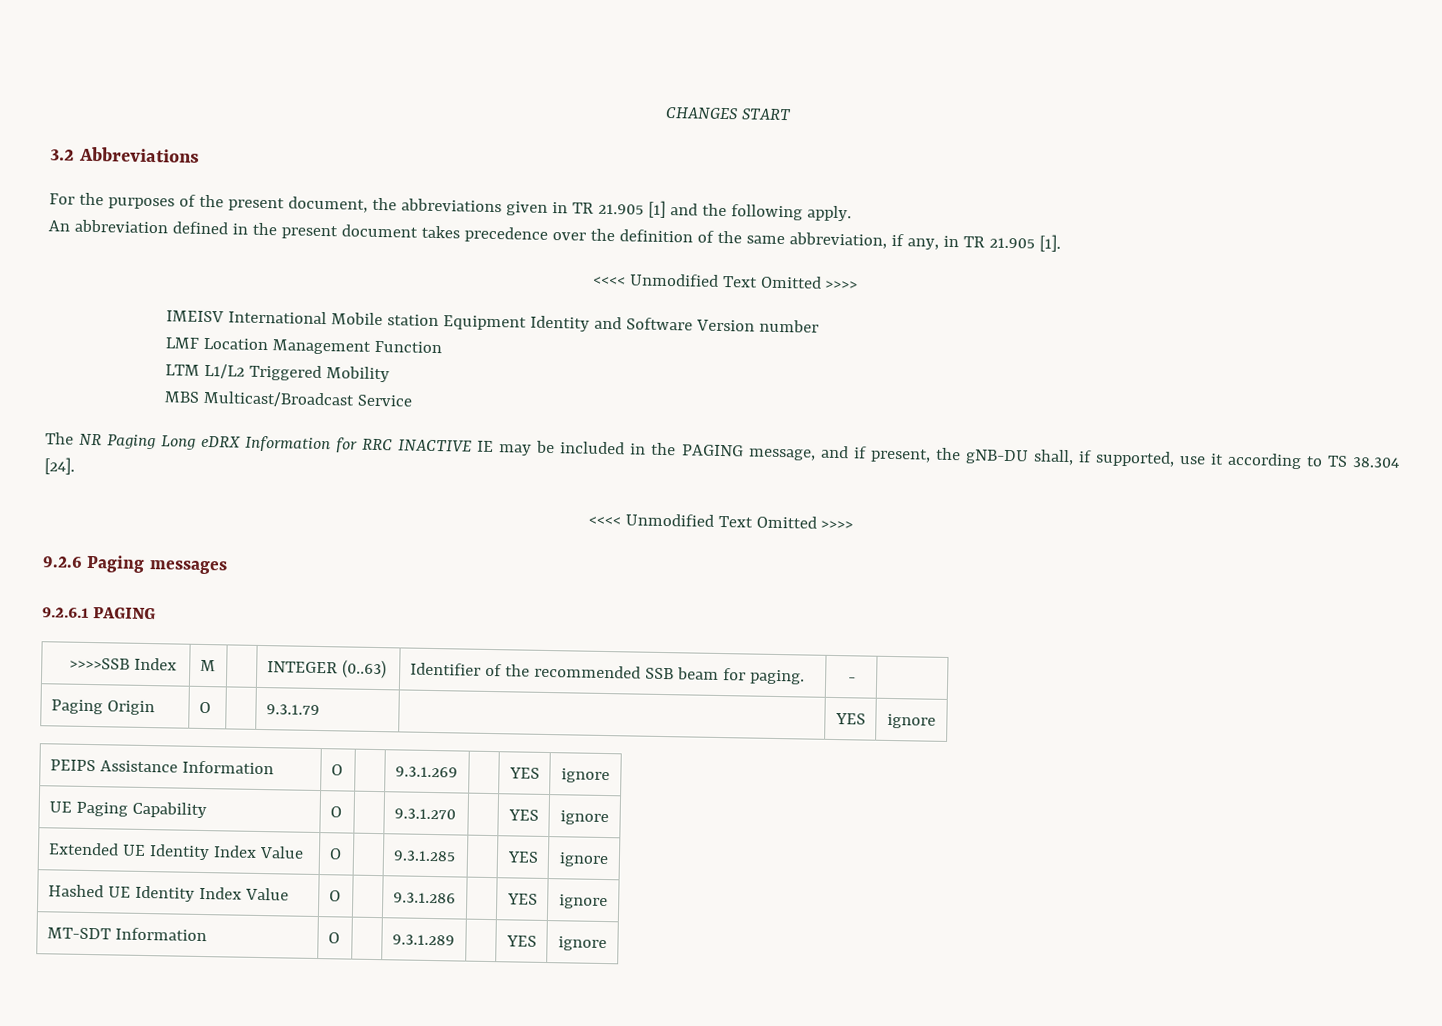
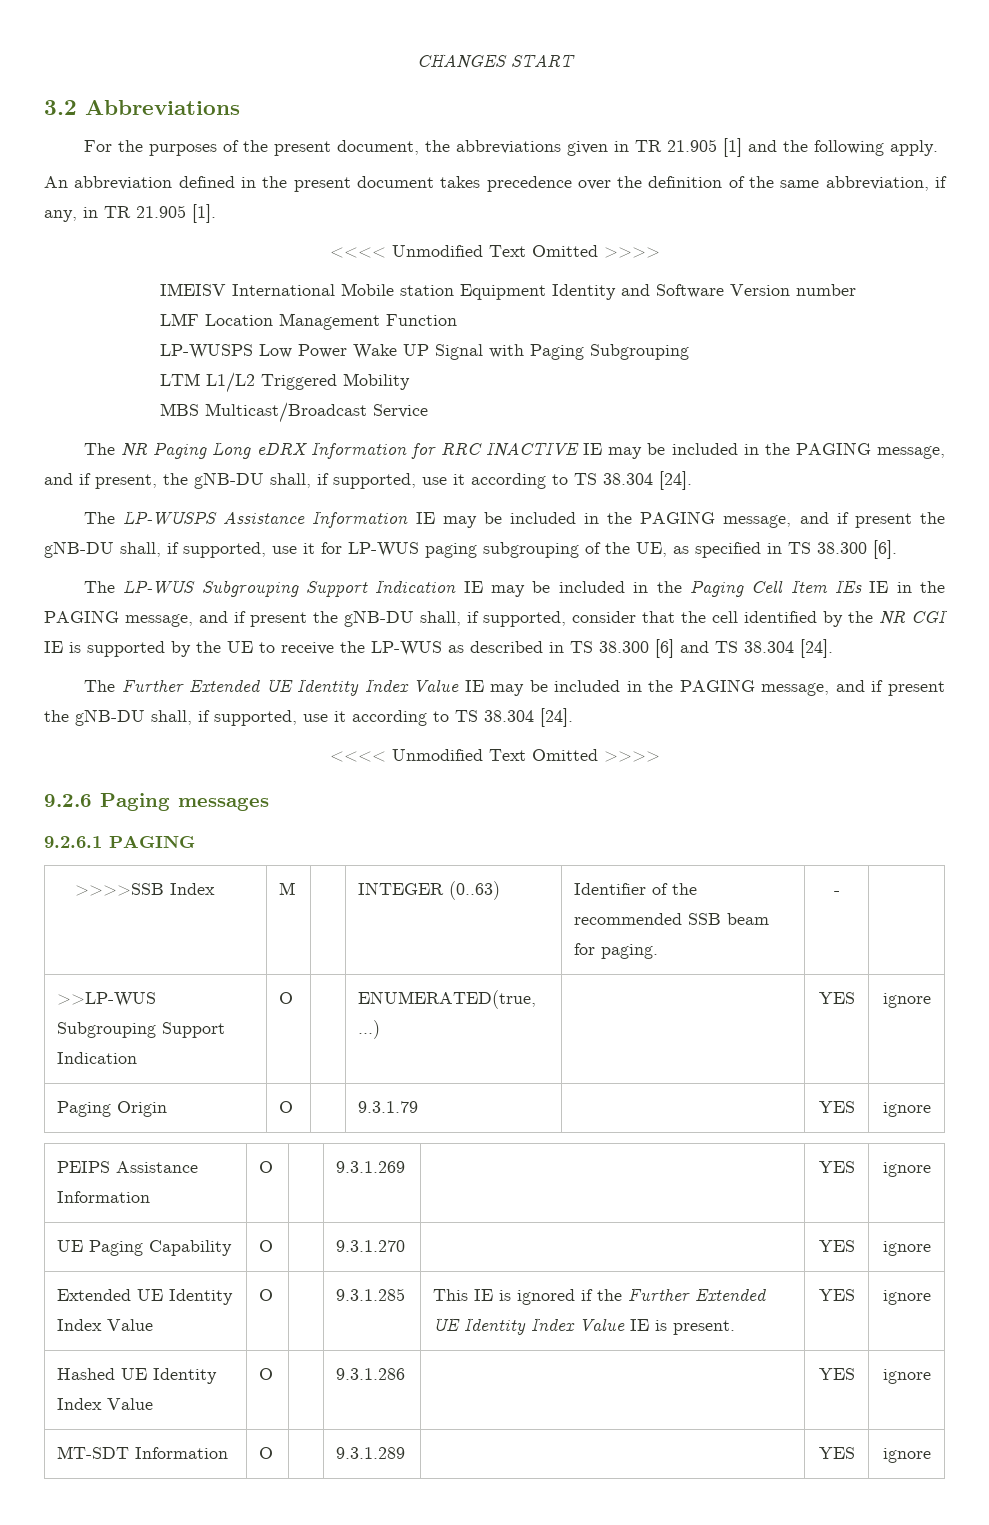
(443, 347) none -> [160,344,690,360] // LP-WUSPS Low Power Wake UP Signal with Paging Subgrouping
(75, 466) none -> [84,511,945,528] [44,540,897,559] [84,580,946,597] [44,610,948,627] [44,639,833,658] [84,679,945,696] [44,708,573,727] // The LP-WUSPS Assistance Information IE may be included in the PAGING message, and if present the gNB-DU shall, if supported, use it for LP-WUS paging subgrouping of the UE, as specified in TS 38.300 [6]. // The LP-WUS Subgrouping Support Indication IE may be included in the Paging Cell Item IEs IE in the PAGING message, and if present the gNB-DU shall, if supported, consider that the cell identified by the NR CGI IE is supported by the UE to receive the LP-WUS as described in TS 38.300 [6] and TS 38.304 [24]. // The Further Extended UE Identity Index Value IE may be included in the PAGING message, and if present the gNB-DU shall, if supported, use it according to TS 38.304 [24].
(856, 680) none -> [57,992,157,1007] [57,1022,226,1038] [57,1052,138,1064] [279,992,294,1004] [358,990,537,1009] [358,1020,381,1039] [818,992,855,1004] [882,993,931,1008] // >>LP-WUS Subgrouping Support Indication | O | | ENUMERATED(true, …) | | YES | ignore
(456, 856) none -> [433,1288,768,1305] [433,1318,736,1335] This IE is ignored if the Further Extended UE Identity Index Value IE is present.

